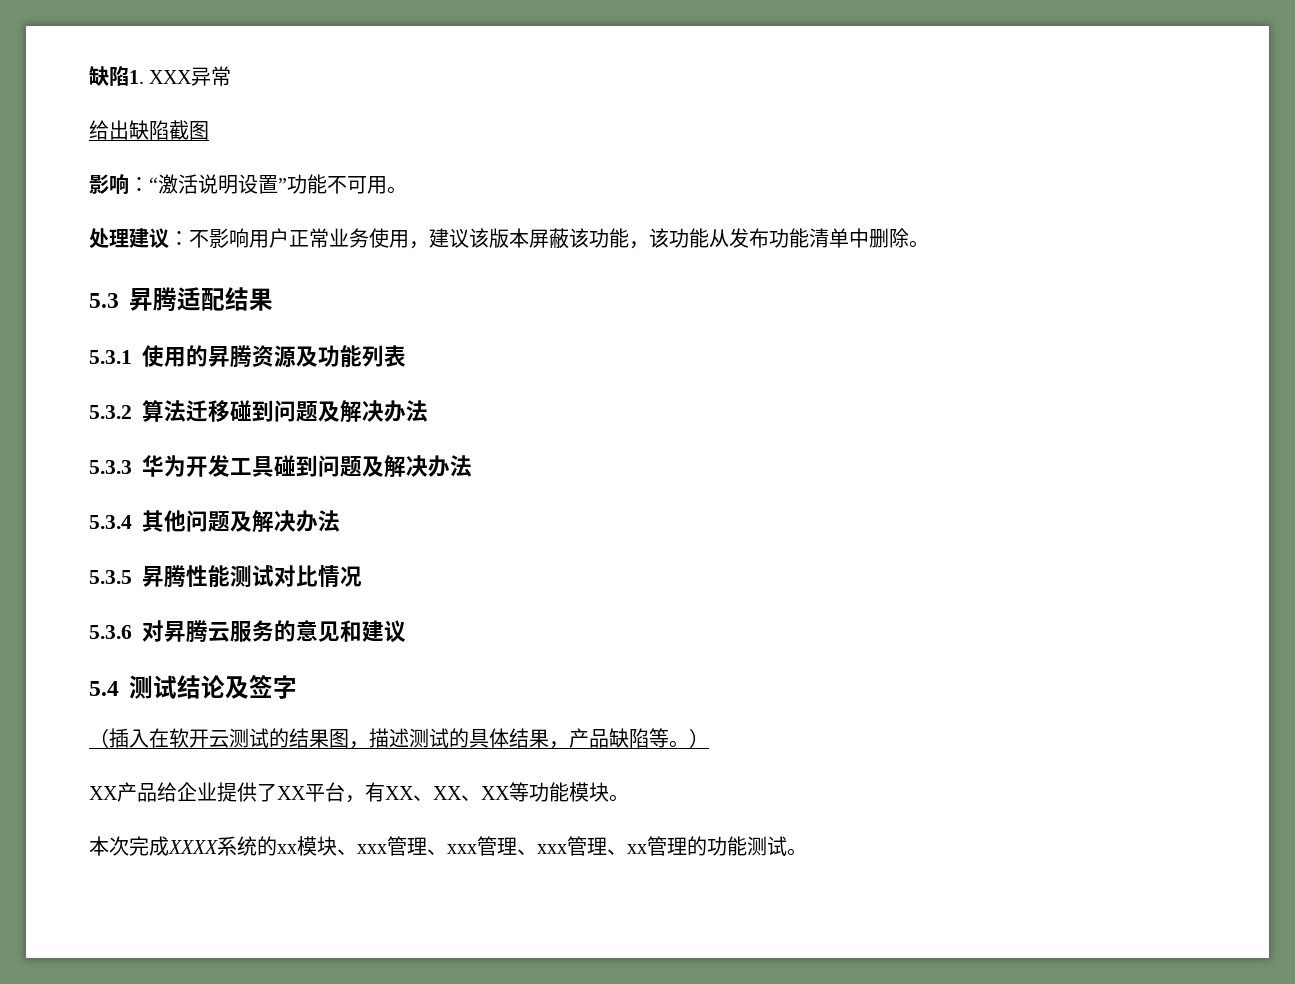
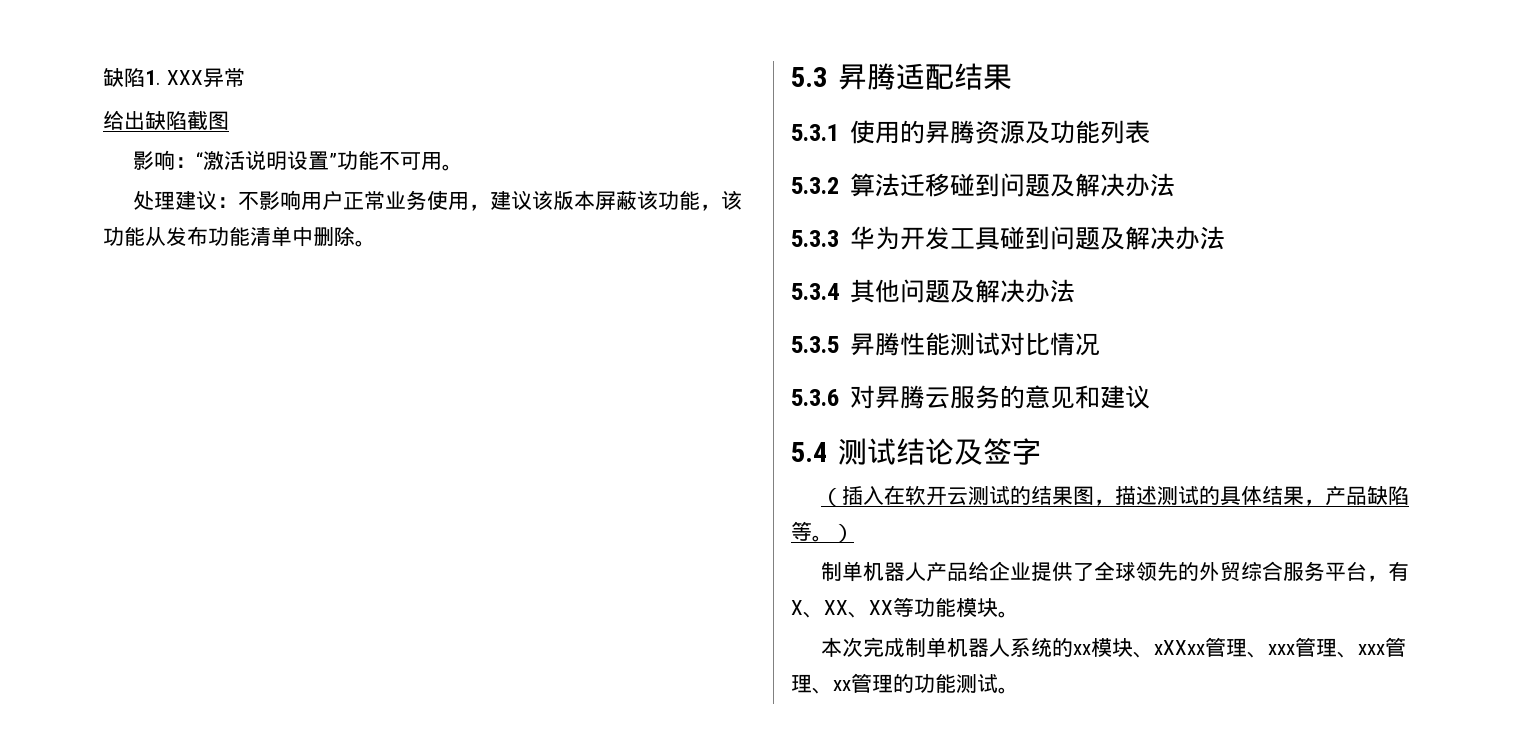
[89,786,118,800] XX -> [821,561,927,582] 制单机器人
[277,786,306,800] XX -> [1094,561,1326,582] 全球领先的外贸综合服务
[385,786,414,800] XX -> [791,600,803,615] X
[168,840,218,854] XXXX -> [905,637,1011,658] 制单机器人
[357,844,387,854] xxx -> [1154,640,1206,655] xXXxx

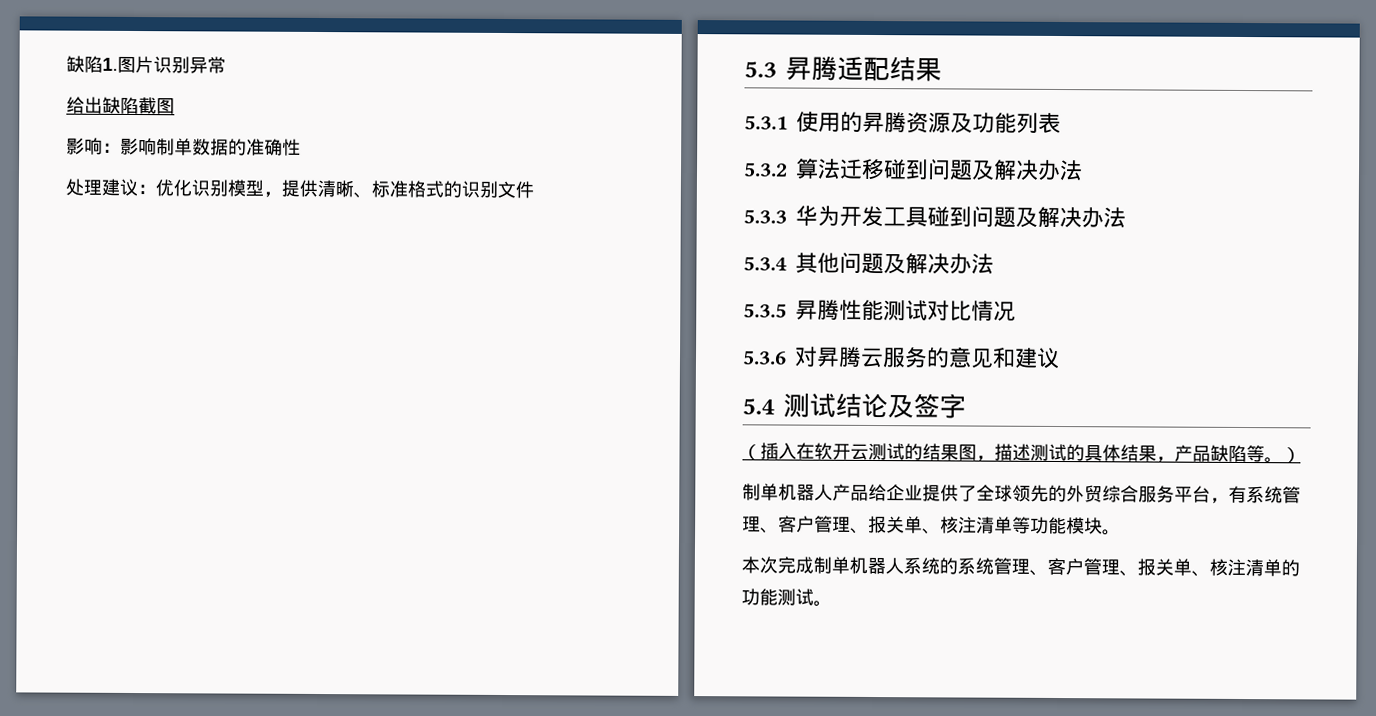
[166,70,203,85] XXX -> [117,56,190,74] 图片识别
[196,150,464,171] [133,190,743,211] [103,226,376,247] “激活说明设置”功能不可用。 // 处理建议：不影响用户正常业务使用，建议该版本屏蔽该功能，该功能从发布功能清单中删除。 -> [120,137,301,156] [65,178,534,199] 影响制单数据的准确性 // 处理建议：优化识别模型，提供清晰、标准格式的识别文件
[791,600,893,618] X、XX、XX -> [1246,486,1301,504] [742,515,1013,535] 系统管理、客户管理、报关单、核注清单
[1073,637,1407,658] [791,673,893,694] xx模块、xXXxx管理、xxx管理、xxx管理、xx管理 -> [957,557,1282,577] 系统管理、客户管理、报关单、核注清单

